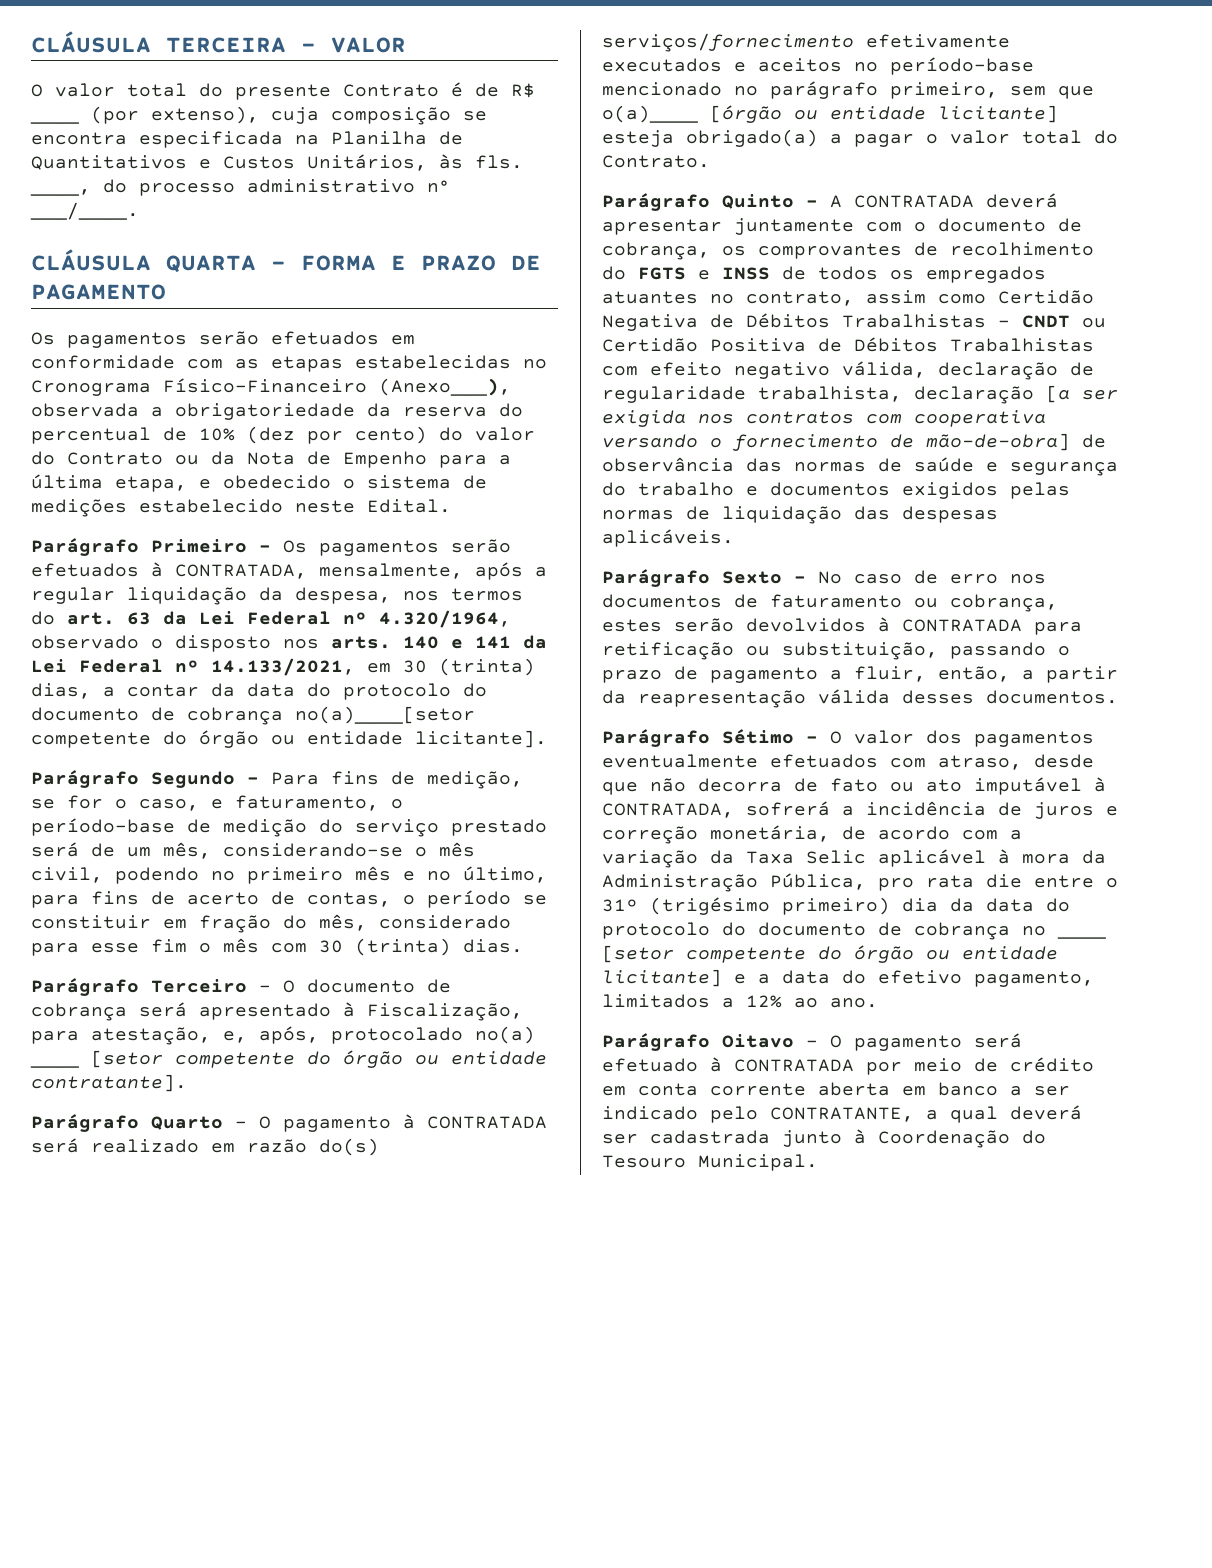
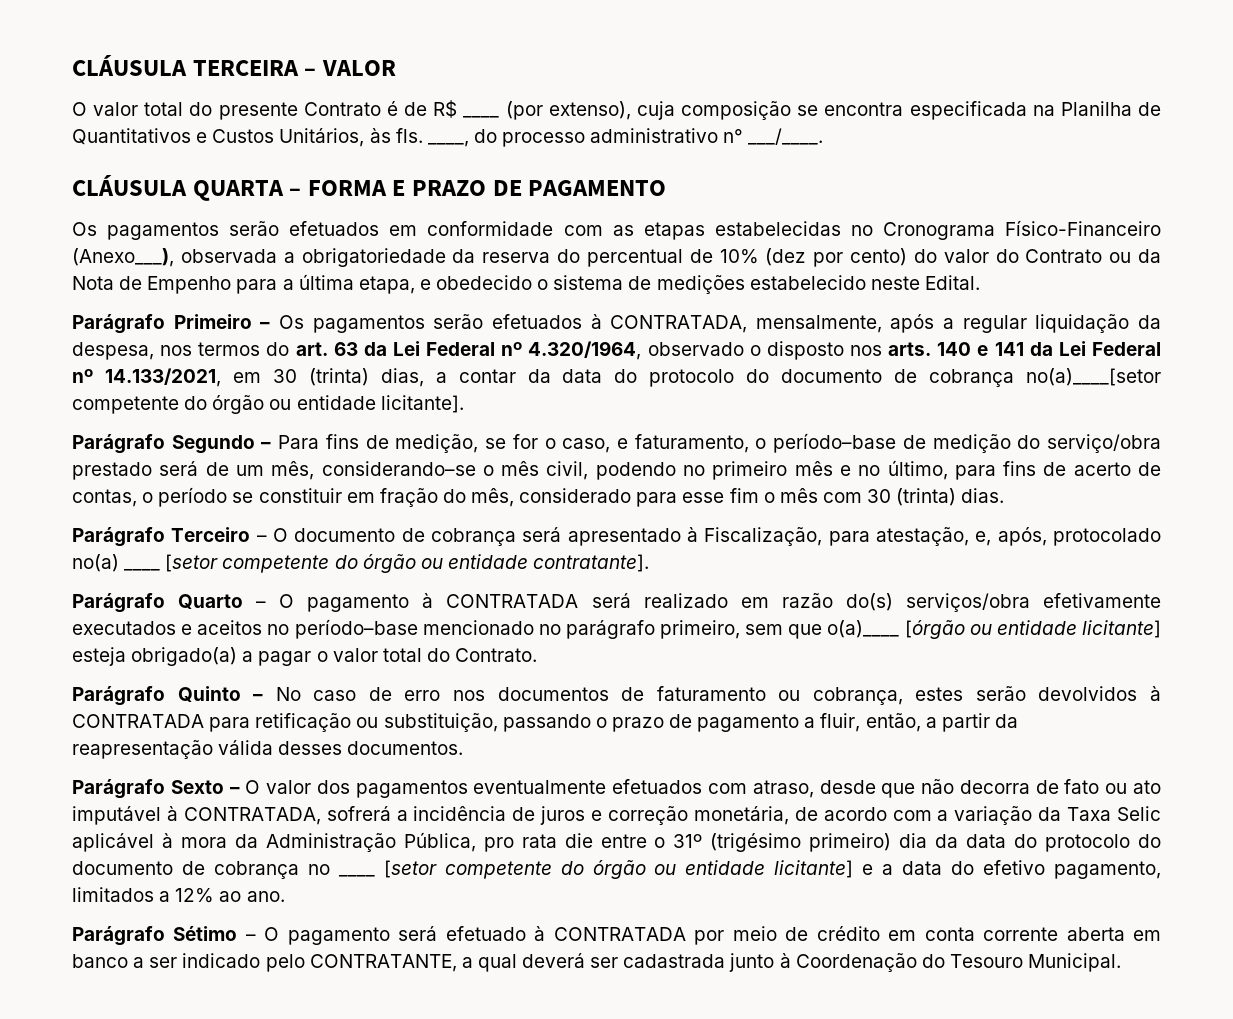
[355,819,439,837] serviço -> [1046,434,1161,453] serviço/obra
[602,33,854,52] serviços/fornecimento -> [905,593,1030,612] serviços/obra
[830,193,1058,208] [602,218,1082,235] [602,242,1094,260] [602,266,1046,283] [602,290,1094,306] [602,313,1106,331] [602,337,1094,352] [602,361,1094,380] [602,385,1118,404] [602,410,1046,427] [602,433,1106,451] [602,457,1118,476] [602,482,1070,499] [602,506,998,524] [602,529,734,547] [602,569,806,587] A CONTRATADA deverá apresentar juntamente com o documento de cobrança, os comprovantes de recolhimento do FGTS e INSS de todos os empregados atuantes no contrato, assim como Certidão Negativa de Débitos Trabalhistas – CNDT ou Certidão Positiva de Débitos Trabalhistas com efeito negativo válida, declaração de regularidade trabalhista, declaração [a ser exigida nos contratos com cooperativa versando o fornecimento de mão–de–obra] de observância das normas de saúde e segurança do trabalho e documentos exigidos pelas normas de liquidação das despesas aplicáveis. // Parágrafo Sexto – -> (264, 697) none
[722,729,794,744] Sétimo -> [170,780,224,794] Sexto
[722,1034,794,1048] Oitavo -> [173,926,238,941] Sétimo

